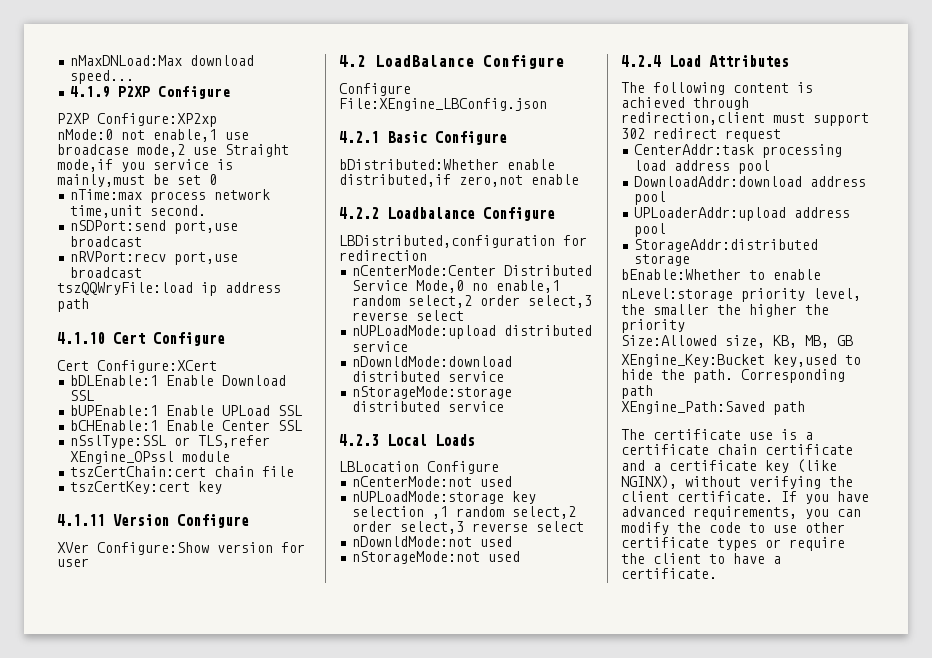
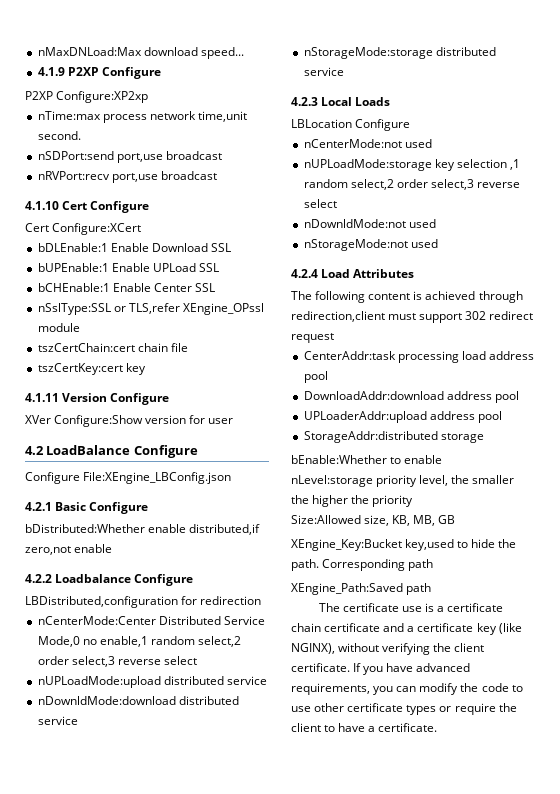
[57,129,249,142] [57,144,289,157] [57,159,233,172] [57,174,217,187] // nMode:0 not enable,1 use broadcase mode,2 use Straight mode,if you service is mainly,must be set 0 -> (149, 97) none
[57,282,281,296] [57,298,89,312] // tszQQWryFile:load ip address path -> (217, 175) none

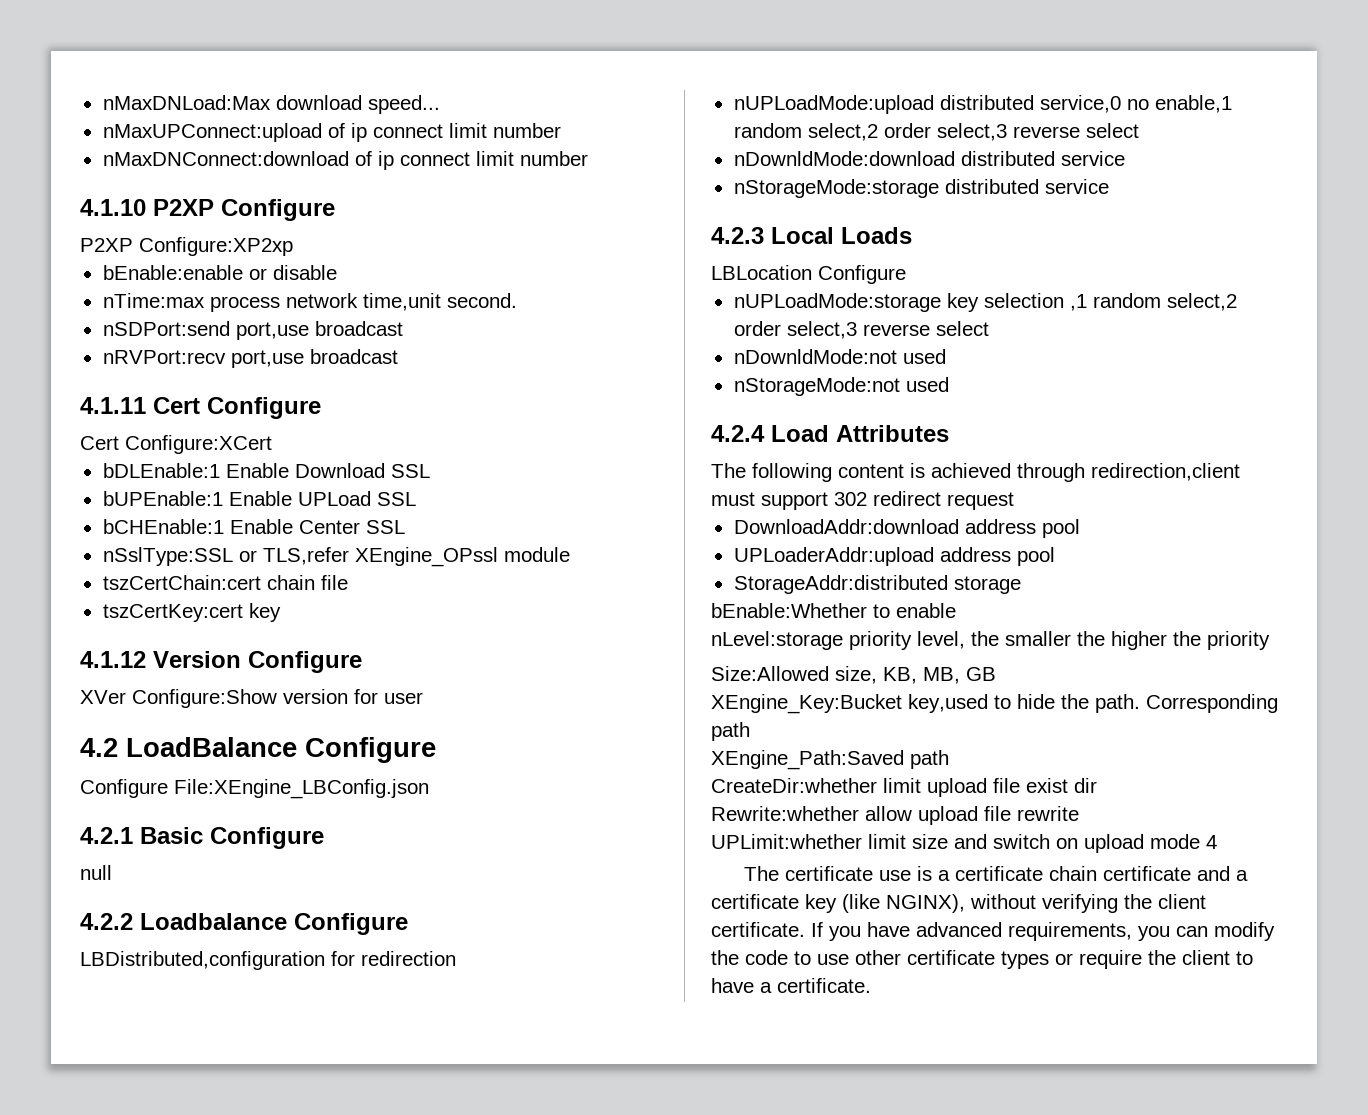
[37,67,65,76] 4.1.9 -> [102,123,561,142] [102,151,588,170] [80,199,146,216] nMaxUPConnect:upload of ip connect limit number // nMaxDNConnect:download of ip connect limit number // 4.1.10
(149, 97) none -> [102,265,337,280] // bEnable:enable or disable
[25,201,59,210] 4.1.10 -> [80,397,146,414] 4.1.11
[25,393,59,402] 4.1.11 -> [80,651,146,668] 4.1.12
[25,524,261,535] [25,544,113,555] bDistributed:Whether enable distributed,if zero,not enable -> [80,865,112,880] null
[37,616,265,625] [37,636,80,647] nCenterMode:Center Distributed Service Mode,0 -> [733,95,1121,114] nUPLoadMode:upload distributed service,0
[37,676,267,688] // nUPLoadMode:upload distributed service -> (1139, 130) none
[303,139,432,148] // nCenterMode:not used -> (906, 274) none
[303,351,534,363] [303,371,328,383] // CenterAddr:task processing load address pool -> (1014, 501) none
(432, 589) none -> [711,778,1097,797] [711,806,1079,825] [711,834,1217,853] // CreateDir:whether limit upload file exist dir // Rewrite:whether allow upload file rewrite // UPLimit:whether limit size and switch on upload mode 4

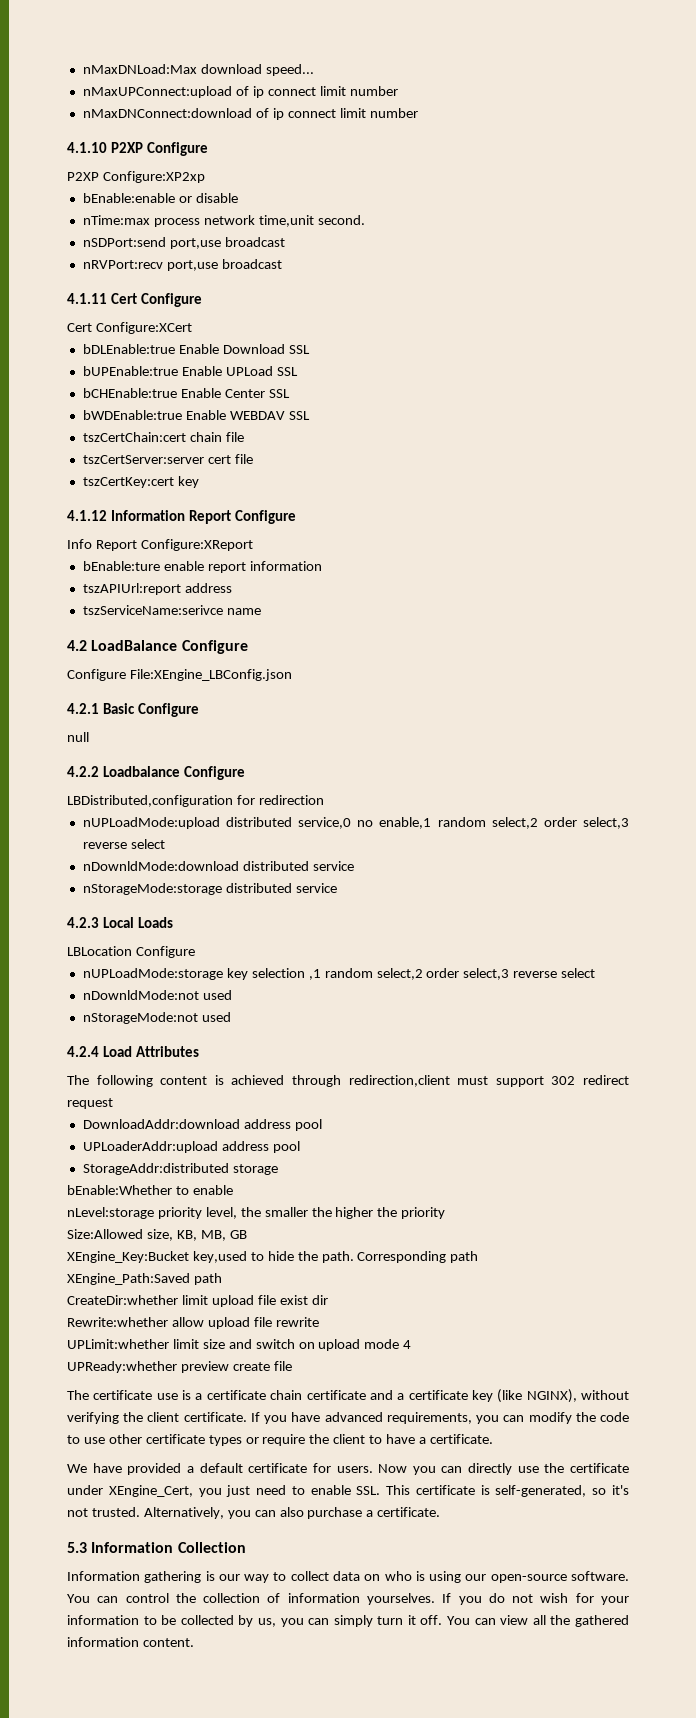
[102,463,220,478] bDLEnable:1 -> [82,344,175,354] bDLEnable:true
[102,491,223,506] bUPEnable:1 -> [82,366,178,376] bUPEnable:true
[102,519,224,534] bCHEnable:1 -> [82,388,177,398] bCHEnable:true
[102,547,570,567] nSslType:SSL or TLS,refer XEngine_OPssl module -> [82,410,310,420] bWDEnable:true Enable WEBDAV SSL
(348, 582) none -> [82,454,253,464] // tszCertServer:server cert file
[153,651,362,673] [80,689,423,708] Version Configure // XVer Configure:Show version for user -> [111,510,297,524] [67,539,253,551] [82,561,322,573] [82,583,232,595] [82,605,261,615] Information Report Configure // Info Report Configure:XReport // bEnable:ture enable report information // tszAPIUrl:report address // tszServiceName:serivce name
(1217, 842) none -> [67,1361,292,1373] // UPReady:whether preview create file
(871, 985) none -> [67,1463,630,1475] [67,1485,629,1497] [67,1507,441,1519] [67,1542,246,1553] [67,1571,629,1583] [67,1593,629,1605] [67,1615,629,1627] [67,1637,194,1647] // We have provided a default certificate for users. Now you can directly use the certificate under XEngine_Cert, you just need to enable SSL. This certificate is self-generated, so it's not trusted. Alternatively, you can also purchase a certificate. // 5.3 Information Collection // Information gathering is our way to collect data on who is using our open-source software. You can control the collection of information yourselves. If you do not wish for your information to be collected by us, you can simply turn it off. You can view all the gathered information content.

